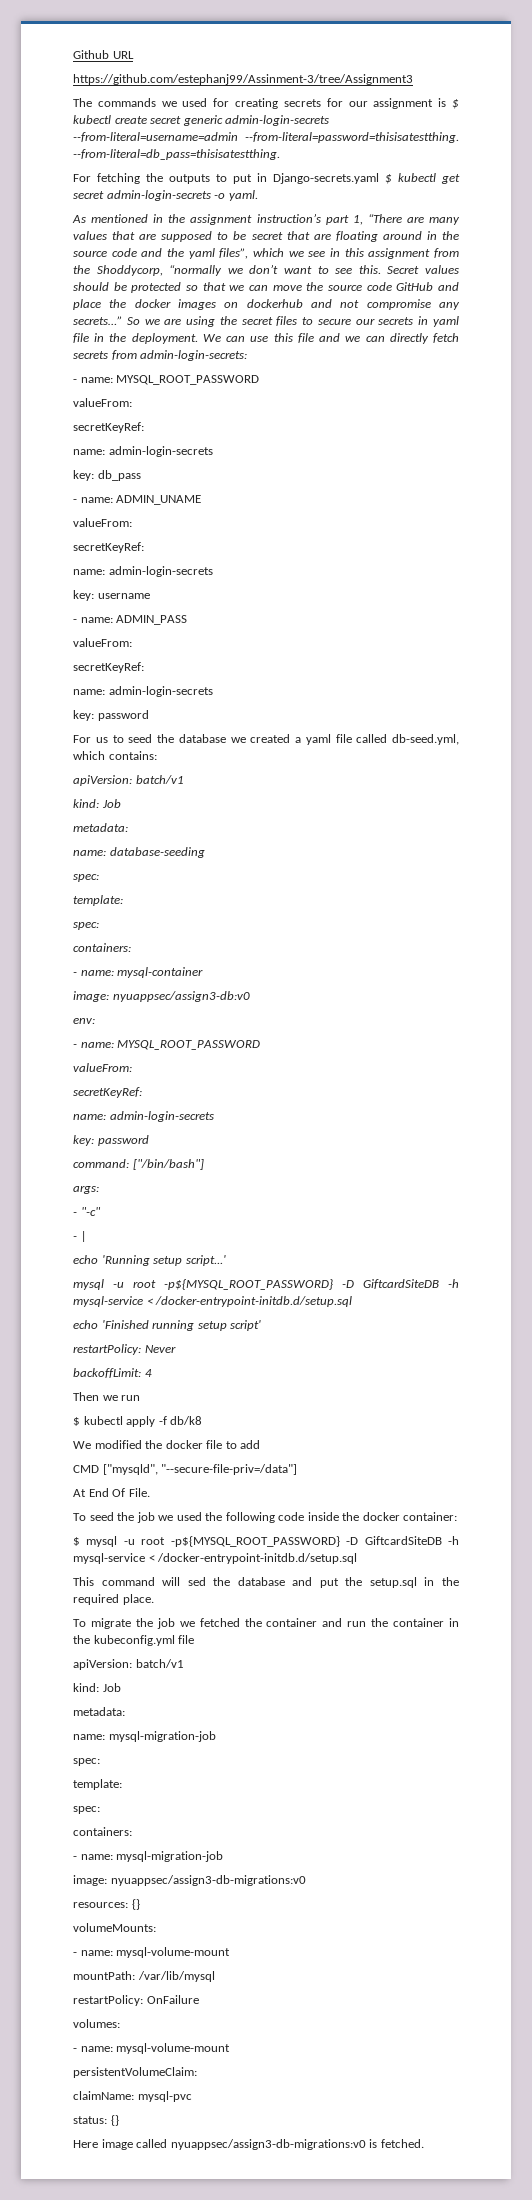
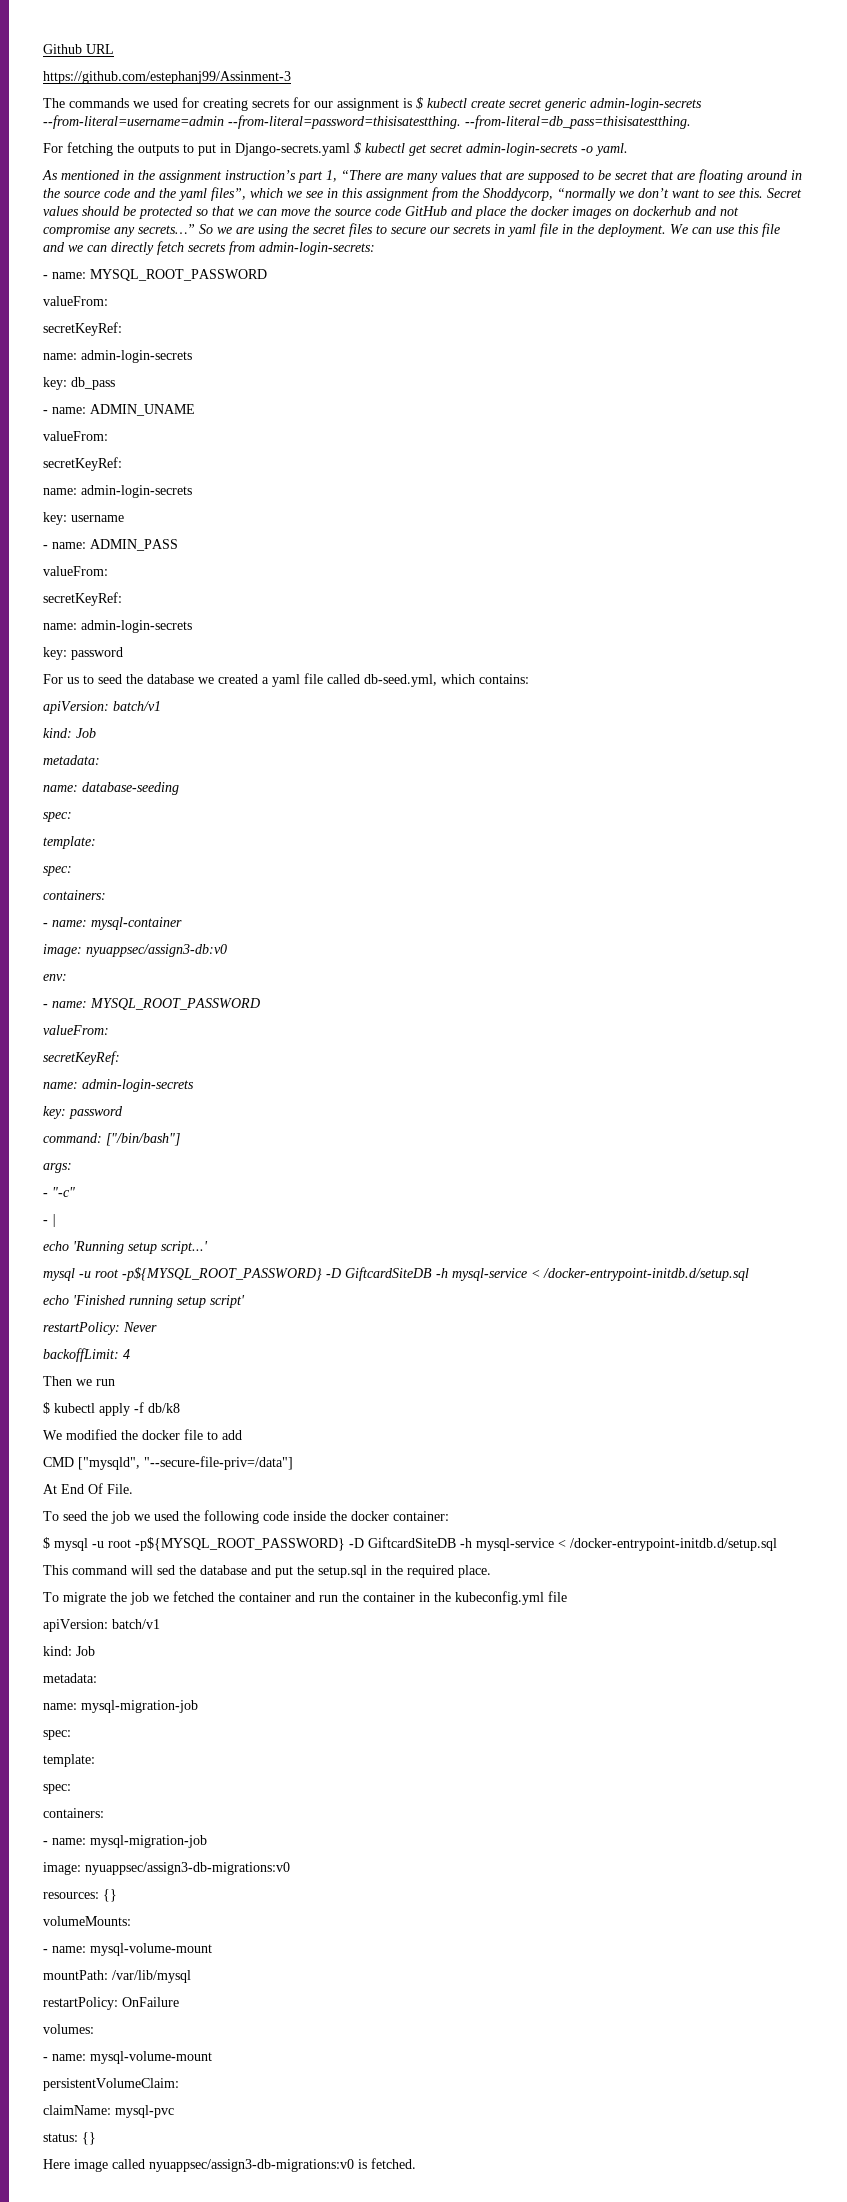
[73,74,413,85] https://github.com/estephanj99/Assinment-3/tree/Assignment3 -> [43,71,291,84] https://github.com/estephanj99/Assinment-3

